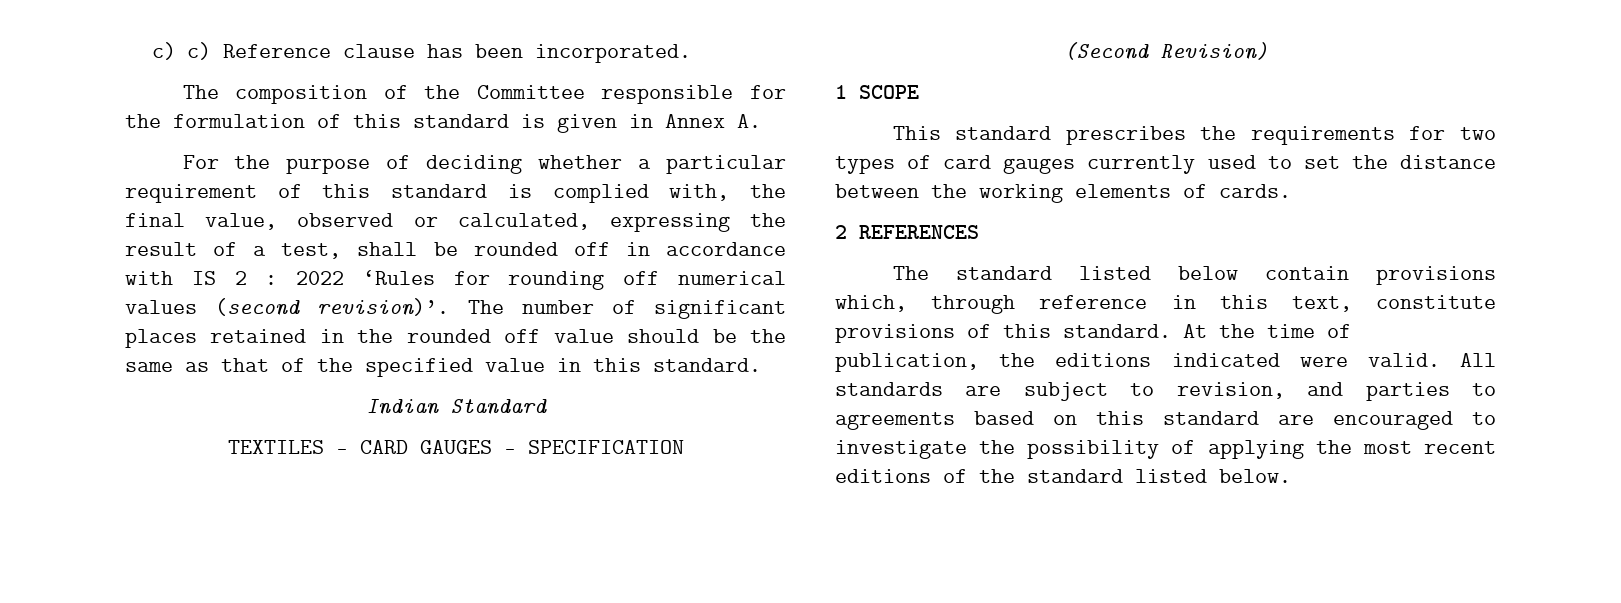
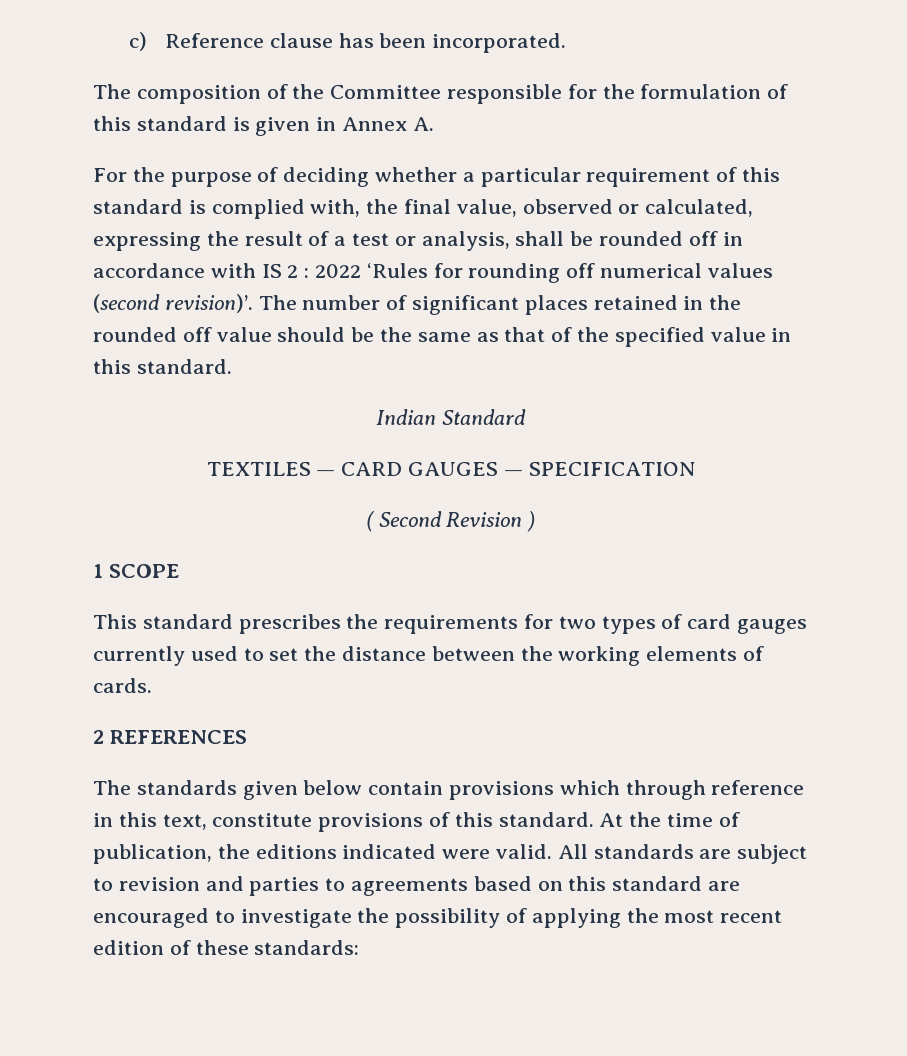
[151,42,212,60] c) c) -> [128,32,147,51] c)
[281,243,342,259] test, -> [352,231,510,251] test or analysis,
[1063,42,1268,60] (Second Revision) -> [365,511,536,532] ( Second Revision )
[955,266,1151,280] standard listed -> [136,780,298,800] standards given
[835,295,907,312] which, -> [559,780,620,795] which
[1176,382,1285,399] revision, -> [118,877,200,891] revision
[835,469,1291,483] editions of the standard listed below. -> [93,940,360,955] edition of these standards:

